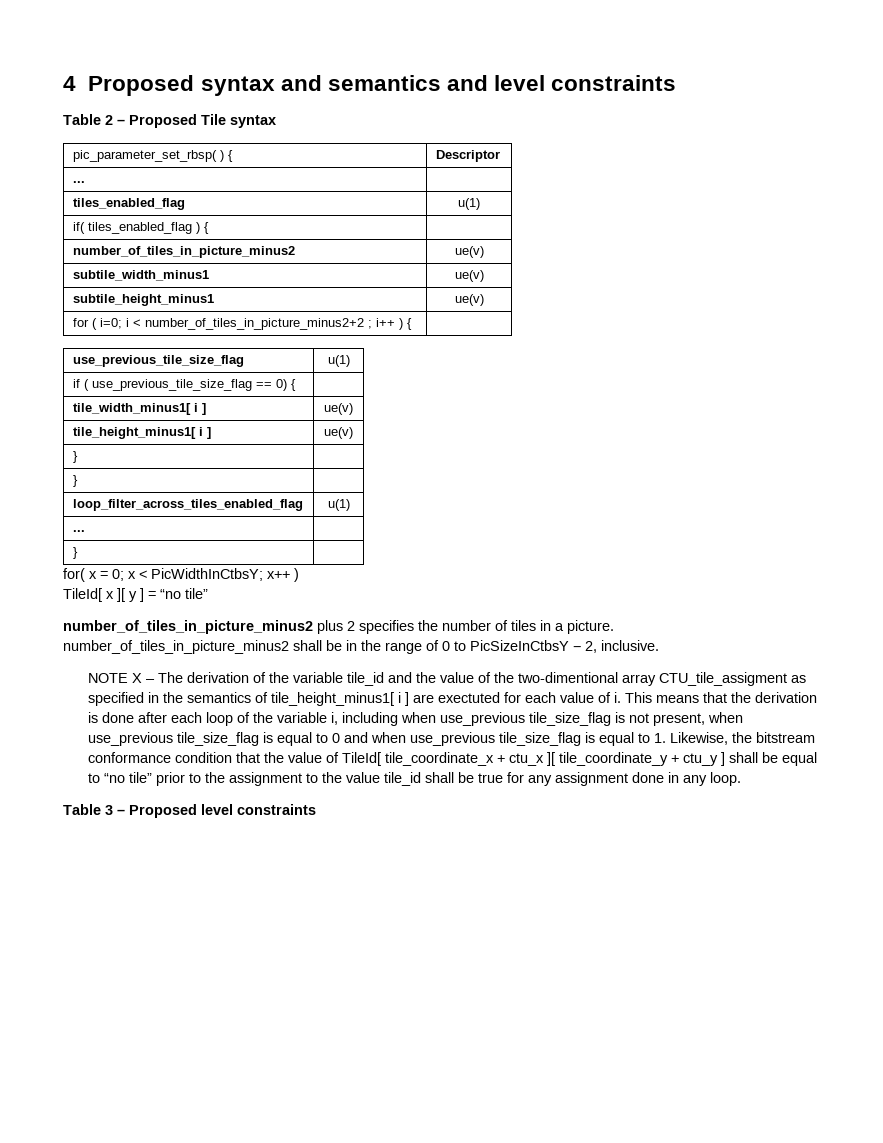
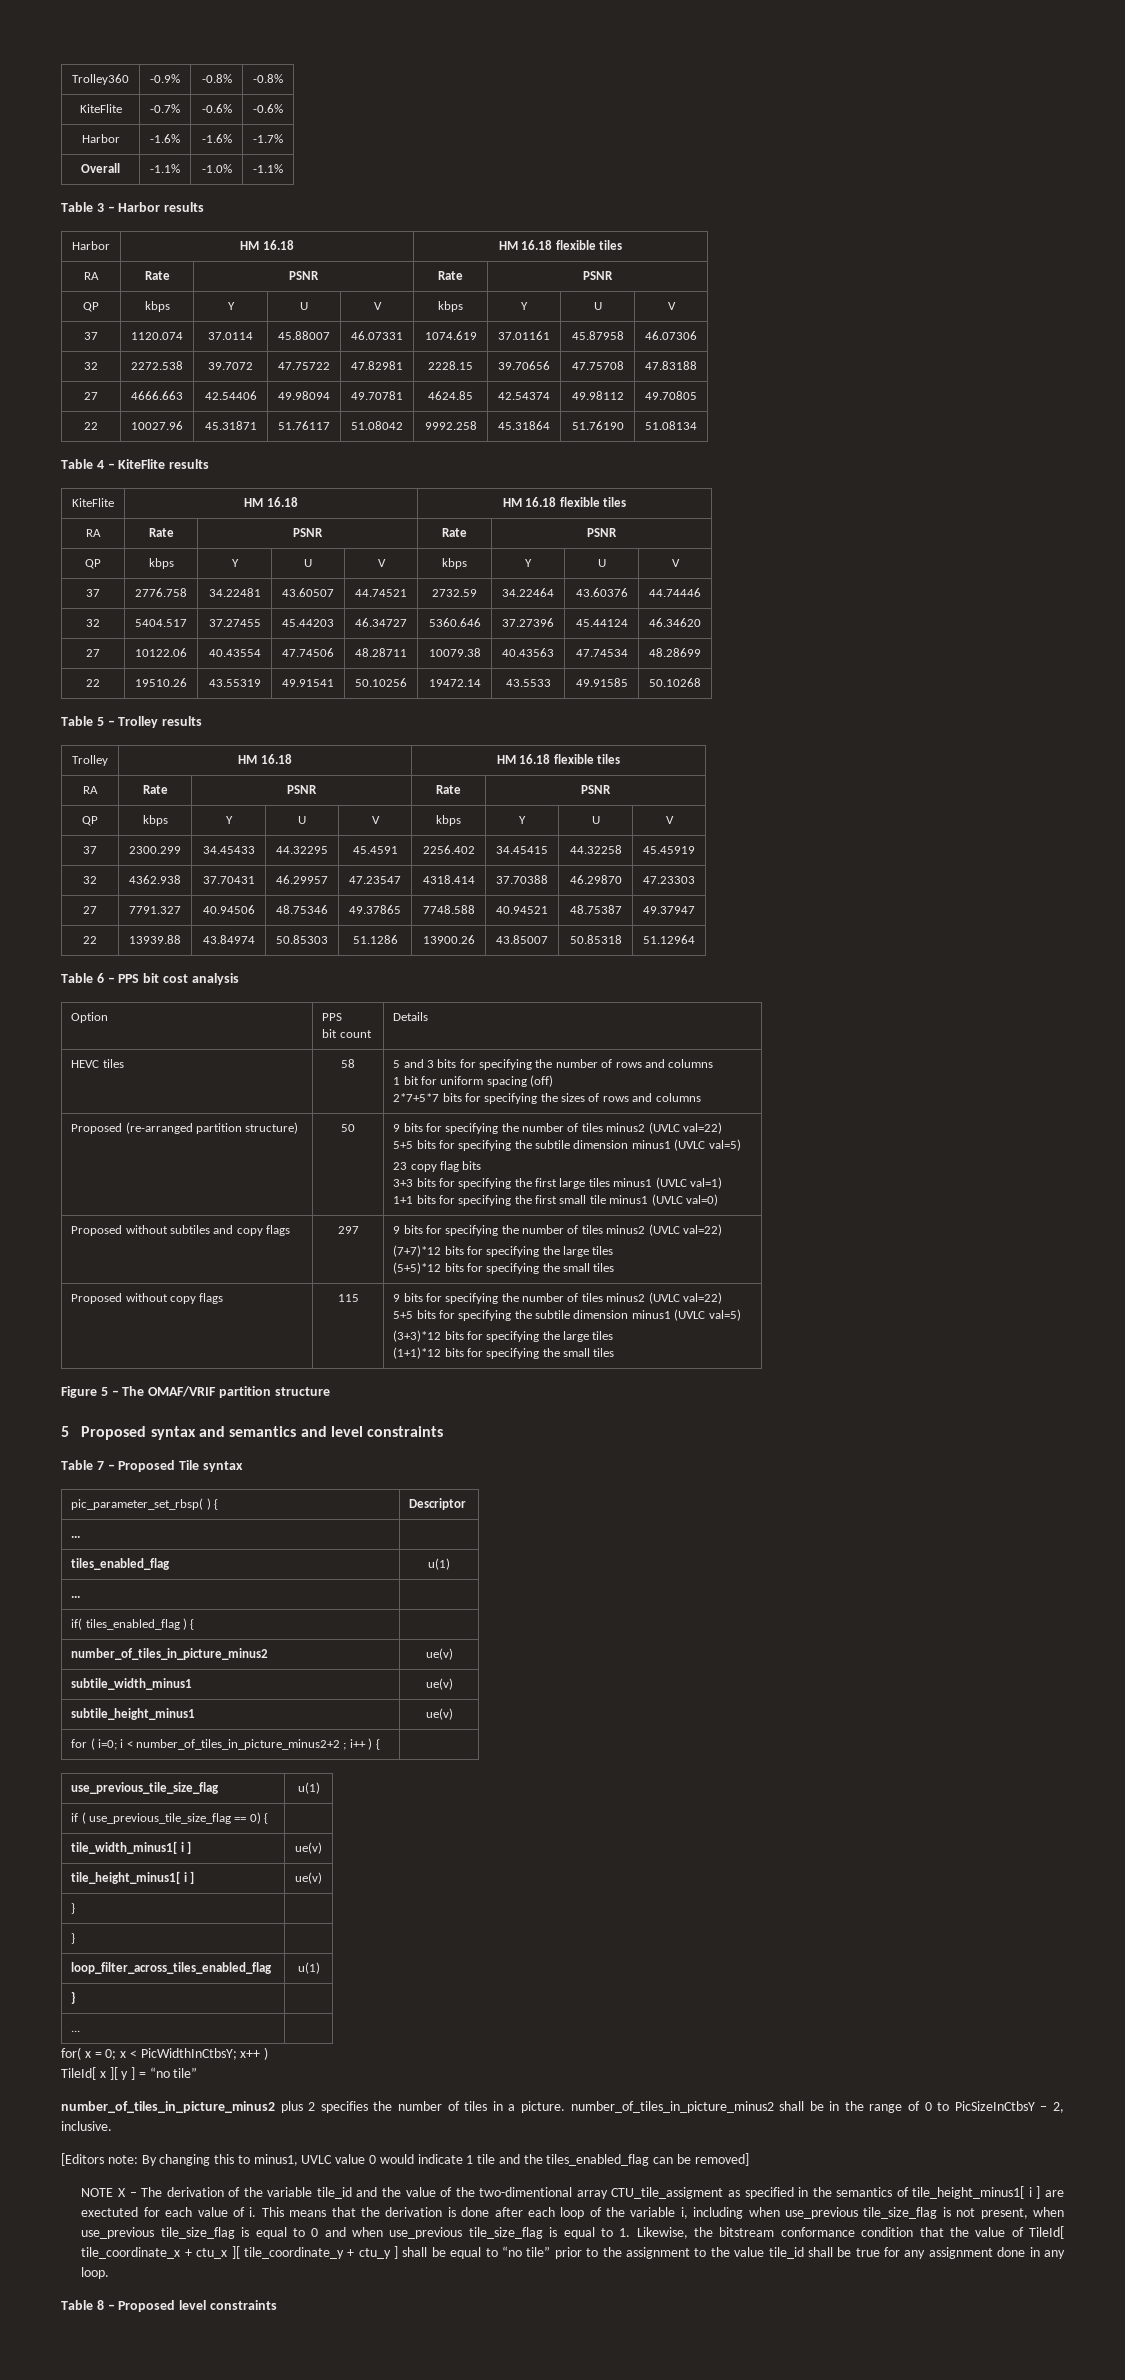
[63,76,76,91] 4 -> [72,74,129,85] [150,74,180,83] [201,74,232,83] [253,74,283,83] [79,104,122,113] [150,104,180,113] [201,104,232,113] [253,104,283,113] [81,134,120,143] [150,134,180,143] [201,134,232,143] [253,134,283,143] [81,163,120,173] [150,164,180,173] [201,164,232,173] [253,164,283,173] [61,202,205,212] [72,241,110,250] [240,240,294,250] [498,240,623,250] [83,272,99,280] [144,271,170,280] [289,271,319,280] [438,271,463,280] [583,271,613,280] [83,302,99,312] [144,301,170,312] [227,302,235,310] [300,302,308,310] [373,302,382,310] [438,301,463,312] [521,302,528,310] [593,302,602,310] [667,302,676,310] [84,332,98,340] [131,332,183,340] [208,332,253,340] [278,331,330,340] [351,331,403,340] [424,331,477,340] [498,331,550,340] [571,331,624,340] [645,331,697,340] [84,362,98,370] [131,361,183,370] [208,362,253,370] [278,362,330,370] [351,361,403,370] [428,361,473,370] [498,361,550,370] [571,361,624,370] [645,361,697,370] [84,392,98,400] [131,391,183,400] [204,391,257,400] [278,391,330,400] [351,391,403,400] [428,391,473,400] [498,392,550,400] [571,391,624,400] [645,391,697,400] [84,422,98,430] [131,421,183,430] [204,421,257,430] [278,421,330,430] [351,421,403,430] [424,421,477,430] [498,421,550,430] [571,421,624,430] [645,421,697,430] [61,459,210,469] [72,498,114,507] [244,497,298,507] [502,497,627,507] [85,529,101,537] [148,528,174,537] [293,528,323,537] [442,528,467,537] [587,528,617,537] [85,559,101,569] [148,558,174,569] [231,559,239,567] [304,559,312,567] [377,559,386,567] [442,558,467,569] [525,559,532,567] [597,559,606,567] [671,559,680,567] [86,589,100,597] [135,588,187,597] [208,588,261,597] [282,588,334,597] [355,589,407,597] [432,589,477,597] [502,588,554,597] [575,588,628,597] [649,588,701,597] [86,619,100,627] [135,619,187,627] [208,619,261,627] [282,619,334,627] [355,618,407,627] [428,618,481,627] [502,618,554,627] [575,619,628,627] [649,618,701,627] [86,649,100,657] [135,648,187,657] [208,649,261,657] [282,648,334,657] [355,648,407,657] [428,648,481,657] [502,648,554,657] [575,649,628,657] [649,648,701,657] [86,679,100,687] [135,678,187,687] [208,679,261,687] [282,679,334,687] [355,678,407,687] [428,679,481,687] [505,679,551,687] [575,678,628,687] [649,678,701,687] [61,716,203,728] [72,755,108,766] [238,754,292,764] [496,754,621,764] [82,786,98,794] [142,785,168,794] [287,785,317,794] [436,785,461,794] [581,785,611,794] [82,816,98,826] [142,815,168,826] [225,816,233,824] [298,816,306,824] [371,816,380,824] [436,815,461,826] [519,816,526,824] [591,816,600,824] [665,816,674,824] [83,846,97,854] [129,846,181,854] [202,846,255,854] [276,846,328,854] [352,846,398,854] [422,845,475,854] [496,846,548,854] [569,845,622,854] [643,846,695,854] [83,876,97,884] [129,875,181,884] [202,876,255,884] [276,875,328,884] [349,876,401,884] [422,875,475,884] [496,875,548,884] [569,875,622,884] [643,876,695,884] [83,906,97,914] [129,906,181,914] [202,905,255,914] [276,905,328,914] [349,905,401,914] [422,905,475,914] [496,906,548,914] [569,905,622,914] [643,906,695,914] [83,936,97,944] [129,935,181,944] [202,935,255,944] [276,935,328,944] [352,935,398,944] [422,935,475,944] [496,935,548,944] [569,935,622,944] [643,935,695,944] [61,973,239,985] [71,1012,109,1023] [322,1013,343,1021] [322,1029,372,1038] [393,1012,429,1021] [71,1059,124,1068] [341,1059,355,1068] [393,1059,714,1070] [393,1075,554,1087] [393,1093,701,1104] [71,1122,299,1134] [341,1124,355,1132] [393,1122,722,1134] [393,1139,741,1151] [393,1161,482,1172] [393,1177,722,1189] [393,1194,718,1206] [71,1225,291,1236] [337,1226,359,1234] [393,1224,722,1236] [393,1245,614,1257] [393,1262,615,1274] [71,1293,224,1304] [337,1294,359,1302] [393,1292,722,1304] [393,1309,741,1321] [393,1330,614,1342] [393,1347,615,1359] [61,1386,330,1398] [61,1426,69,1437] Trolley360 | -0.9% | -0.8% | -0.8% // KiteFlite | -0.7% | -0.6% | -0.6% // Harbor | -1.6% | -1.6% | -1.7% // Overall | -1.1% | -1.0% | -1.1% // Table 3 – Harbor results // Harbor | HM 16.18 | HM 16.18 flexible tiles // RA | Rate | PSNR | Rate | PSNR // QP | kbps | Y | U | V | kbps | Y | U | V // 37 | 1120.074 | 37.0114 | 45.88007 | 46.07331 | 1074.619 | 37.01161 | 45.87958 | 46.07306 // 32 | 2272.538 | 39.7072 | 47.75722 | 47.82981 | 2228.15 | 39.70656 | 47.75708 | 47.83188 // 27 | 4666.663 | 42.54406 | 49.98094 | 49.70781 | 4624.85 | 42.54374 | 49.98112 | 49.70805 // 22 | 10027.96 | 45.31871 | 51.76117 | 51.08042 | 9992.258 | 45.31864 | 51.76190 | 51.08134 // Table 4 – KiteFlite results // KiteFlite | HM 16.18 | HM 16.18 flexible tiles // RA | Rate | PSNR | Rate | PSNR // QP | kbps | Y | U | V | kbps | Y | U | V // 37 | 2776.758 | 34.22481 | 43.60507 | 44.74521 | 2732.59 | 34.22464 | 43.60376 | 44.74446 // 32 | 5404.517 | 37.27455 | 45.44203 | 46.34727 | 5360.646 | 37.27396 | 45.44124 | 46.34620 // 27 | 10122.06 | 40.43554 | 47.74506 | 48.28711 | 10079.38 | 40.43563 | 47.74534 | 48.28699 // 22 | 19510.26 | 43.55319 | 49.91541 | 50.10256 | 19472.14 | 43.5533 | 49.91585 | 50.10268 // Table 5 – Trolley results // Trolley | HM 16.18 | HM 16.18 flexible tiles // RA | Rate | PSNR | Rate | PSNR // QP | kbps | Y | U | V | kbps | Y | U | V // 37 | 2300.299 | 34.45433 | 44.32295 | 45.4591 | 2256.402 | 34.45415 | 44.32258 | 45.45919 // 32 | 4362.938 | 37.70431 | 46.29957 | 47.23547 | 4318.414 | 37.70388 | 46.29870 | 47.23303 // 27 | 7791.327 | 40.94506 | 48.75346 | 49.37865 | 7748.588 | 40.94521 | 48.75387 | 49.37947 // 22 | 13939.88 | 43.84974 | 50.85303 | 51.1286 | 13900.26 | 43.85007 | 50.85318 | 51.12964 // Table 6 – PPS bit cost analysis // Option | PPS // bit count | Details // HEVC tiles | 58 | 5 and 3 bits for specifying the number of rows and columns // 1 bit for uniform spacing (off) // 2*7+5*7 bits for specifying the sizes of rows and columns // Proposed (re-arranged partition structure) | 50 | 9 bits for specifying the number of tiles minus2 (UVLC val=22) // 5+5 bits for specifying the subtile dimension minus1 (UVLC val=5) // 23 copy flag bits // 3+3 bits for specifying the first large tiles minus1 (UVLC val=1) // 1+1 bits for specifying the first small tile minus1 (UVLC val=0) // Proposed without subtiles and copy flags | 297 | 9 bits for specifying the number of tiles minus2 (UVLC val=22) // (7+7)*12 bits for specifying the large tiles // (5+5)*12 bits for specifying the small tiles // Proposed without copy flags | 115 | 9 bits for specifying the number of tiles minus2 (UVLC val=22) // 5+5 bits for specifying the subtile dimension minus1 (UVLC val=5) // (3+3)*12 bits for specifying the large tiles // (1+1)*12 bits for specifying the small tiles // Figure 5 – The OMAF/VRIF partition structure // 5
[105,115,113,125] 2 -> [96,1461,104,1470] 7
(480, 204) none -> [71,1595,81,1598] // ... |
[72,530,85,532] [72,547,78,559] ... | // } -> [71,1991,76,2004] [71,2030,81,2032] } | // ...
(659, 645) none -> [61,2153,749,2166] // [Editors note: By changing this to minus1, UVLC value 0 would indicate 1 tile and the tiles_enabled_flag can be removed]
[105,805,113,815] 3 -> [96,2300,104,2310] 8

